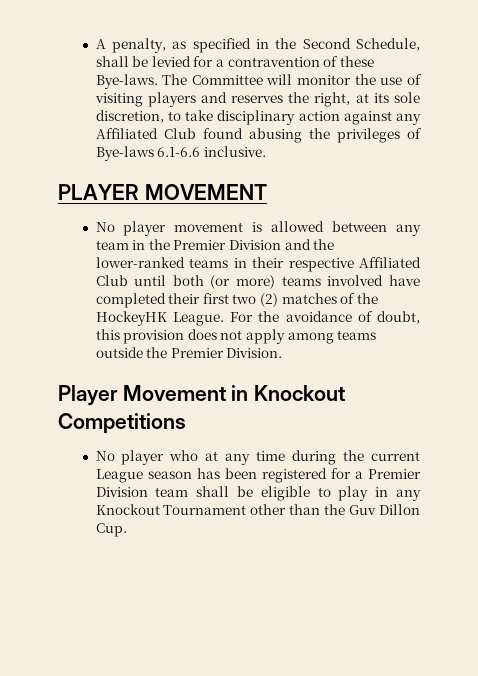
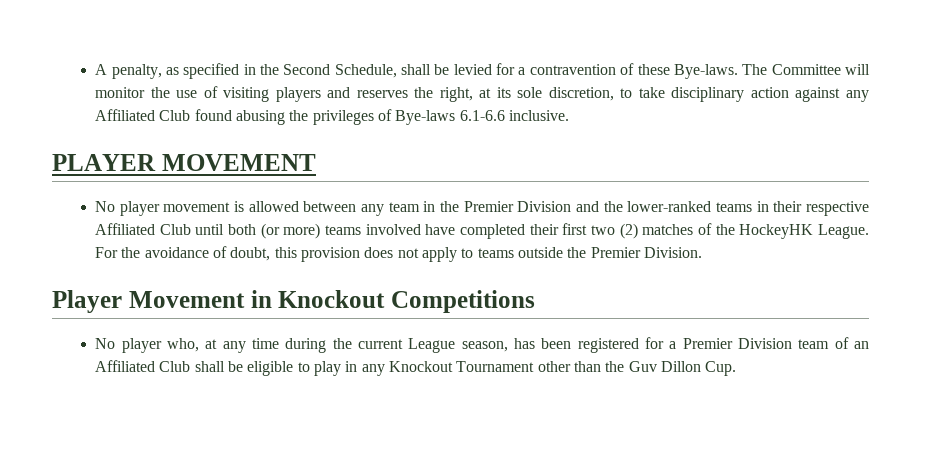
[287,332,334,344] among -> [461,248,474,258] to
[169,450,199,461] who -> [166,338,199,352] who,
[147,471,192,479] season -> [461,341,508,352] season,
(189, 492) none -> [834,337,870,349] [95,360,191,372] of an Affiliated Club

